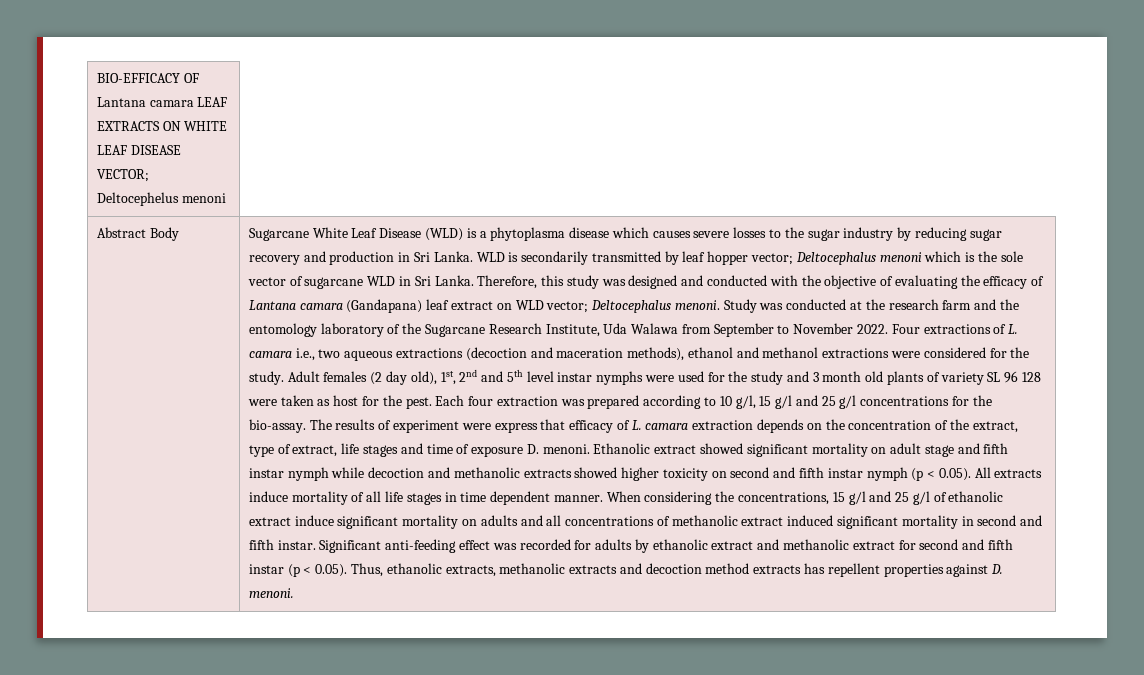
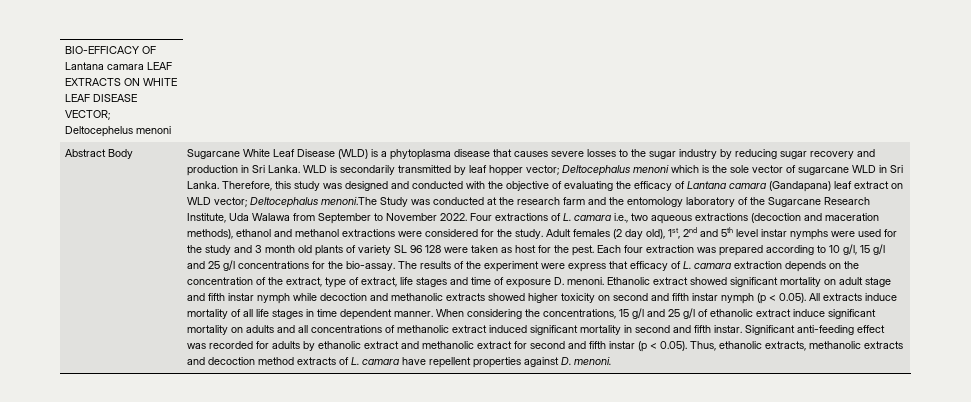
[611,227,649,238] which -> [493,149,513,157] that
[674,300,720,310] menoni. -> [321,197,378,205] menoni.The
(392, 425) none -> [466,261,482,269] the
[804,563,826,574] has -> [339,357,427,365] of L. camara have

